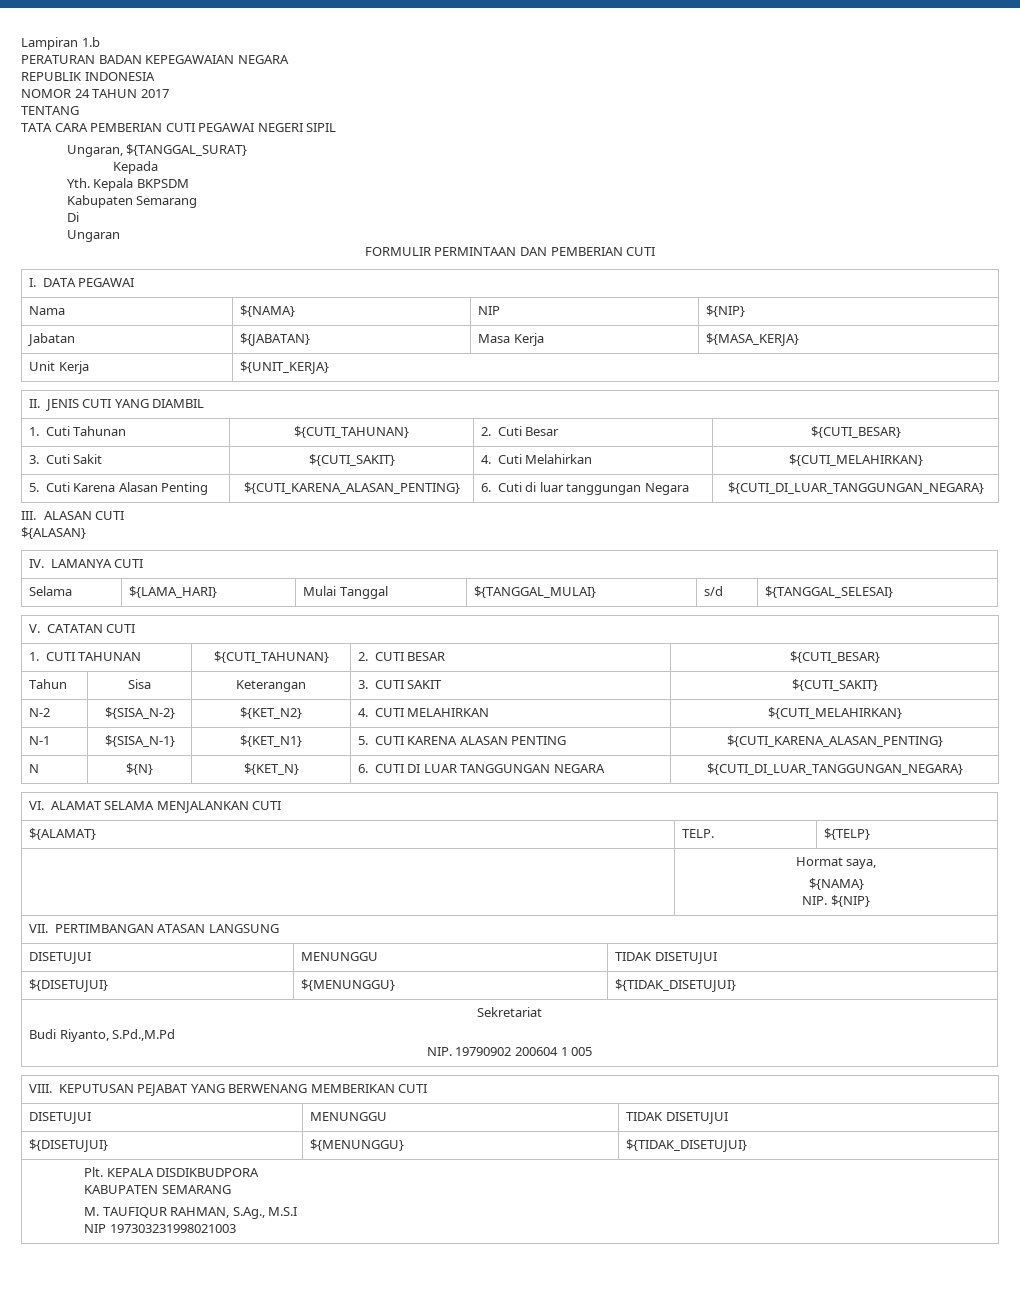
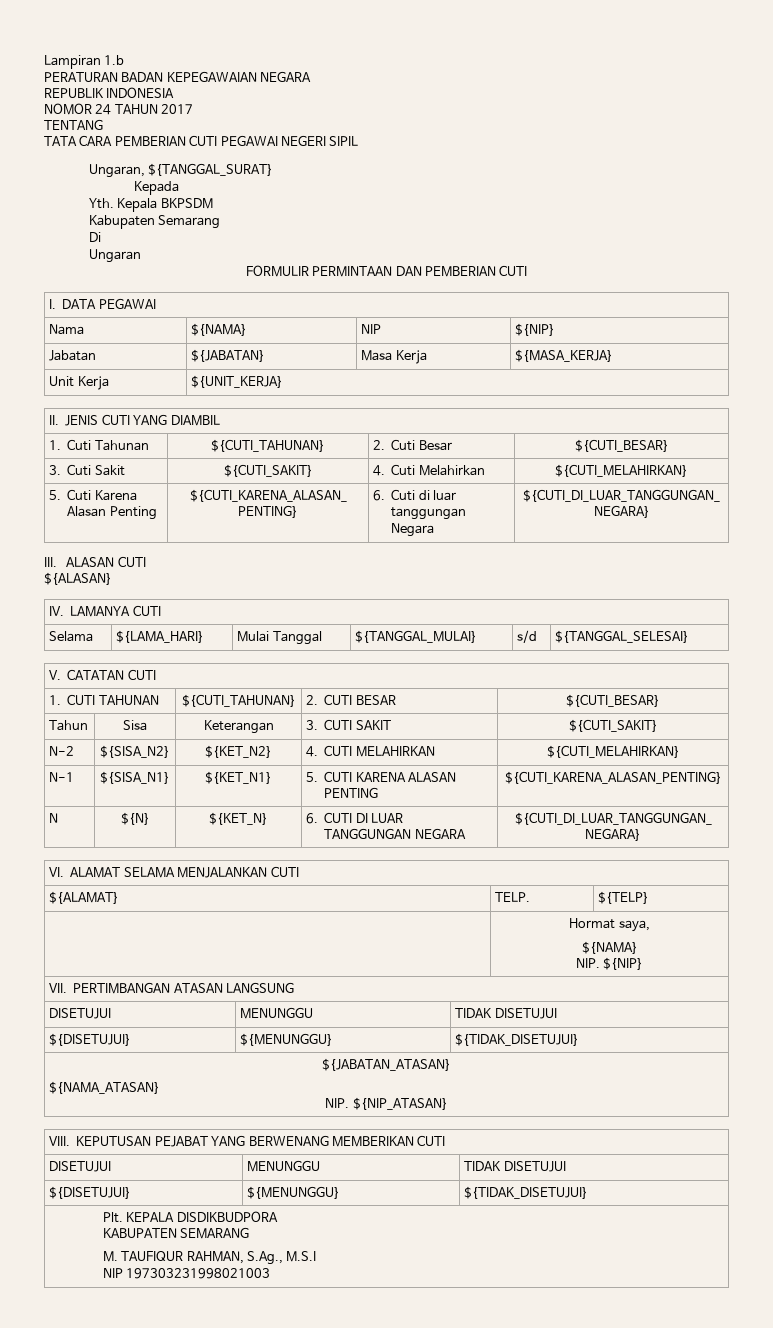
[104,707,175,719] ${SISA_N-2} -> [100,745,170,758] ${SISA_N2}
[104,735,175,747] ${SISA_N-1} -> [100,771,170,784] ${SISA_N1}
[477,1007,542,1017] [29,1029,176,1042] [426,1047,593,1056] Sekretariat // Budi Riyanto, S.Pd.,M.Pd // NIP. 19790902 200604 1 005 -> [322,1058,451,1071] [49,1081,161,1094] [325,1097,448,1110] ${JABATAN_ATASAN} // ${NAMA_ATASAN} // NIP. ${NIP_ATASAN}

